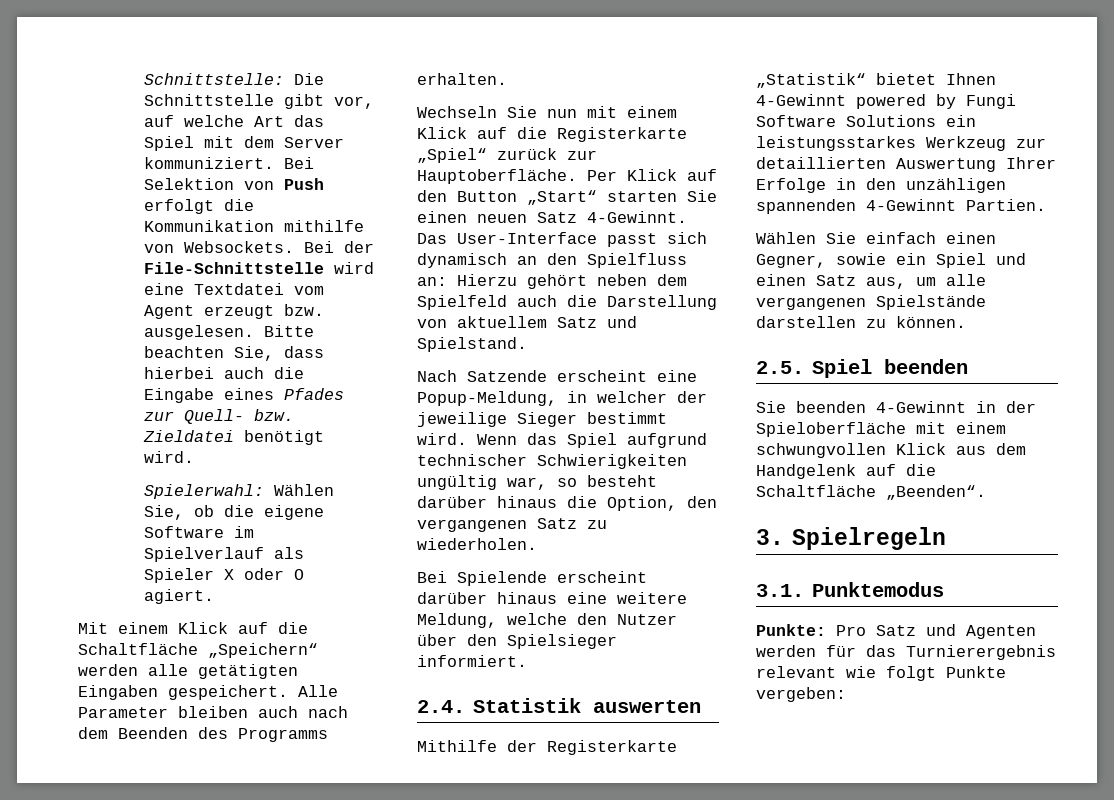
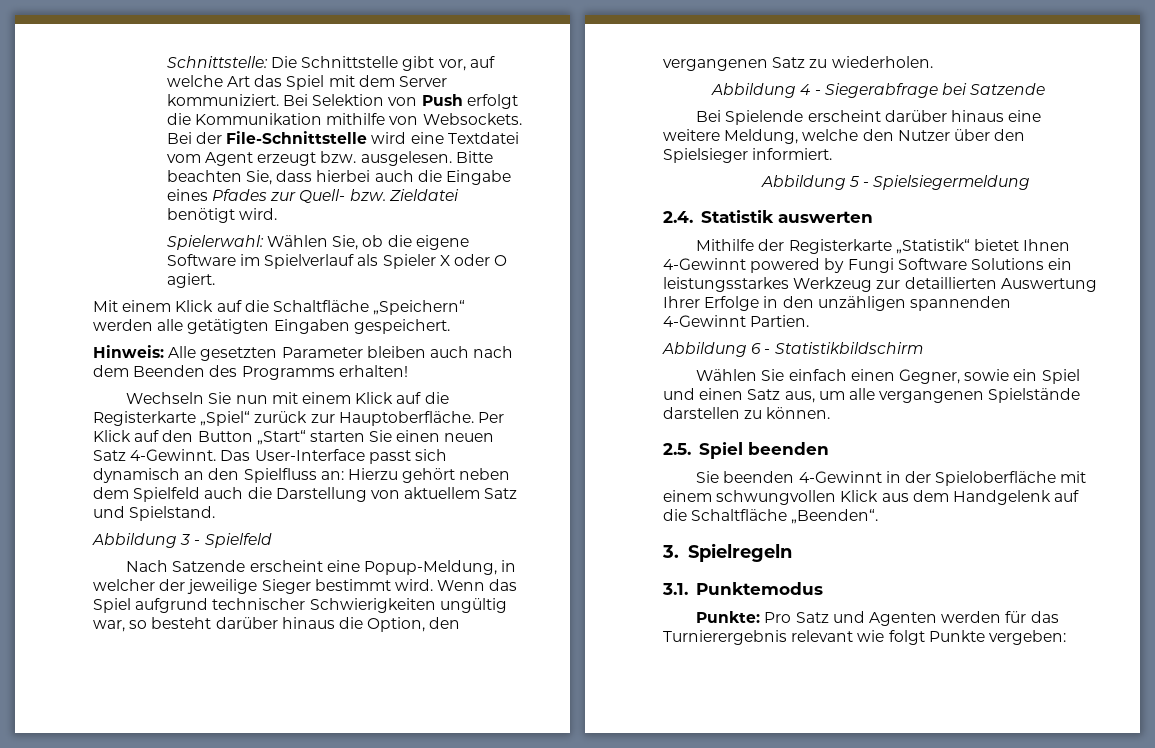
[298,685,338,697] Alle -> [93,345,278,361] // Hinweis: Alle gesetzten
[417,73,507,85] erhalten. -> [338,365,408,377] erhalten!
(527, 344) none -> [92,533,272,548] // Abbildung 3 - Spielfeld
(537, 544) none -> [711,83,1046,98] // Abbildung 4 - Siegerabfrage bei Satzende
(527, 661) none -> [760,175,1031,190] // Abbildung 5 - Spielsiegermeldung
(1046, 205) none -> [662,342,923,357] // Abbildung 6 - Statistikbildschirm

